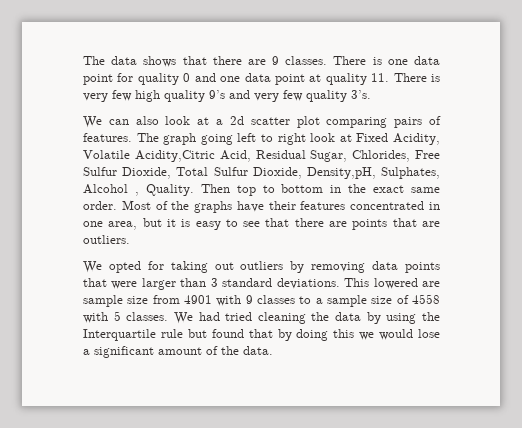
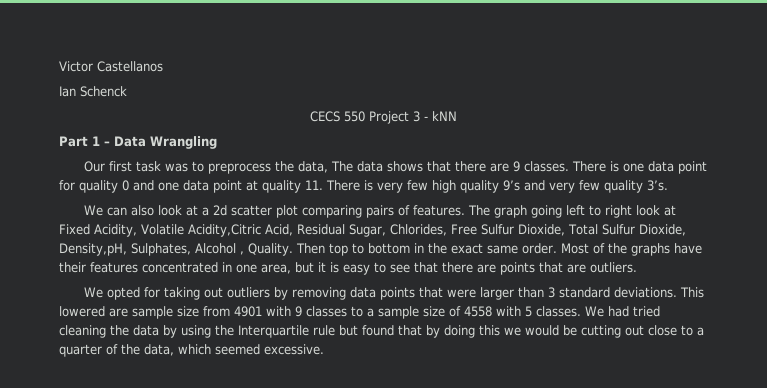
(83, 60) none -> [59,61,163,72] [59,86,127,97] [310,111,457,124] [59,136,217,149] [84,161,329,174] Victor Castellanos // Ian Schenck // CECS 550 Project 3 - kNN // Part 1 – Data Wrangling // Our first task was to preprocess the data,
[418,329,440,338] [83,346,273,358] lose a significant amount of the data. -> [563,325,704,338] [59,344,324,357] be cutting out close to a quarter of the data, which seemed excessive.

